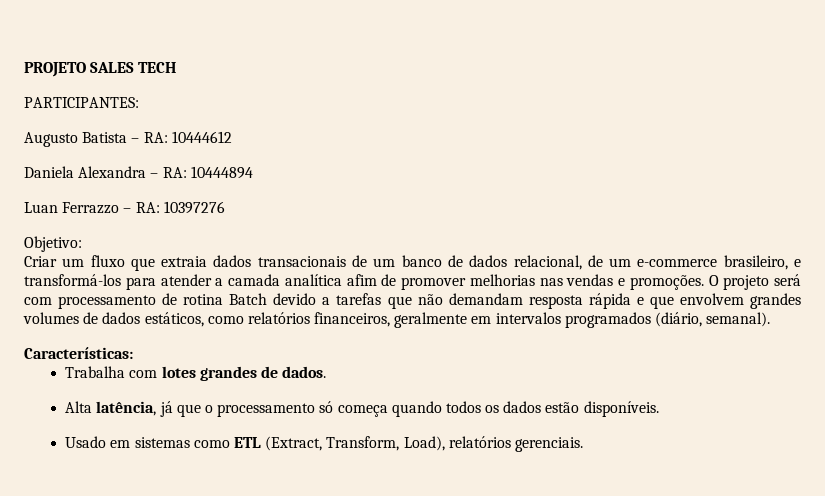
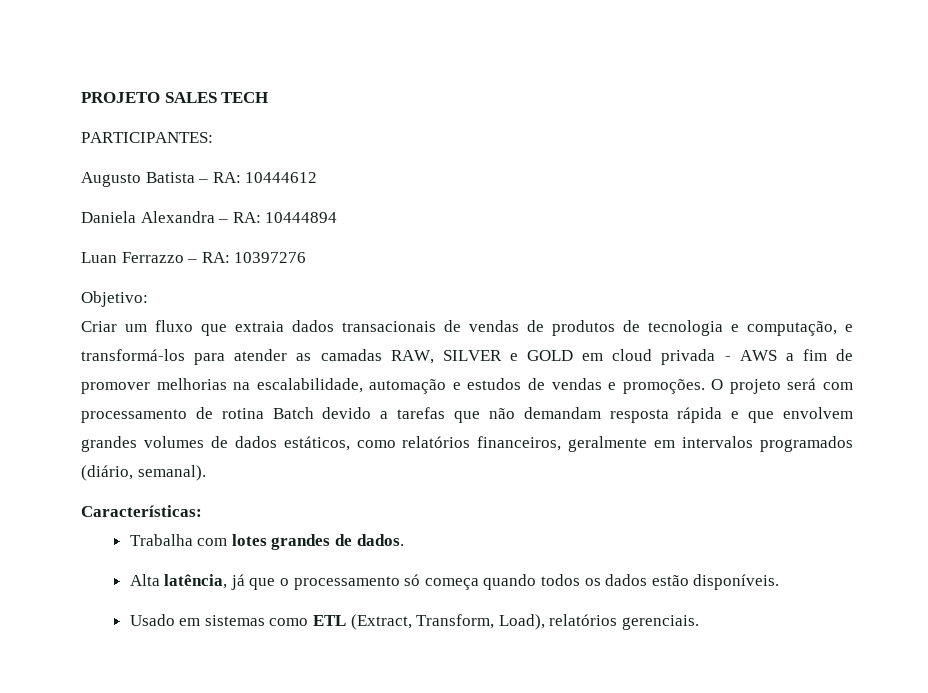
[373,255,801,270] [24,274,563,290] um banco de dados relacional, de um e-commerce brasileiro, e transformá-los para atender a camada analítica afim de promover melhorias nas -> [469,320,853,336] [81,349,853,365] [81,378,545,394] vendas de produtos de tecnologia e computação, e transformá-los para atender as camadas RAW, SILVER e GOLD em cloud privada - AWS a fim de promover melhorias na escalabilidade, automação e estudos de

